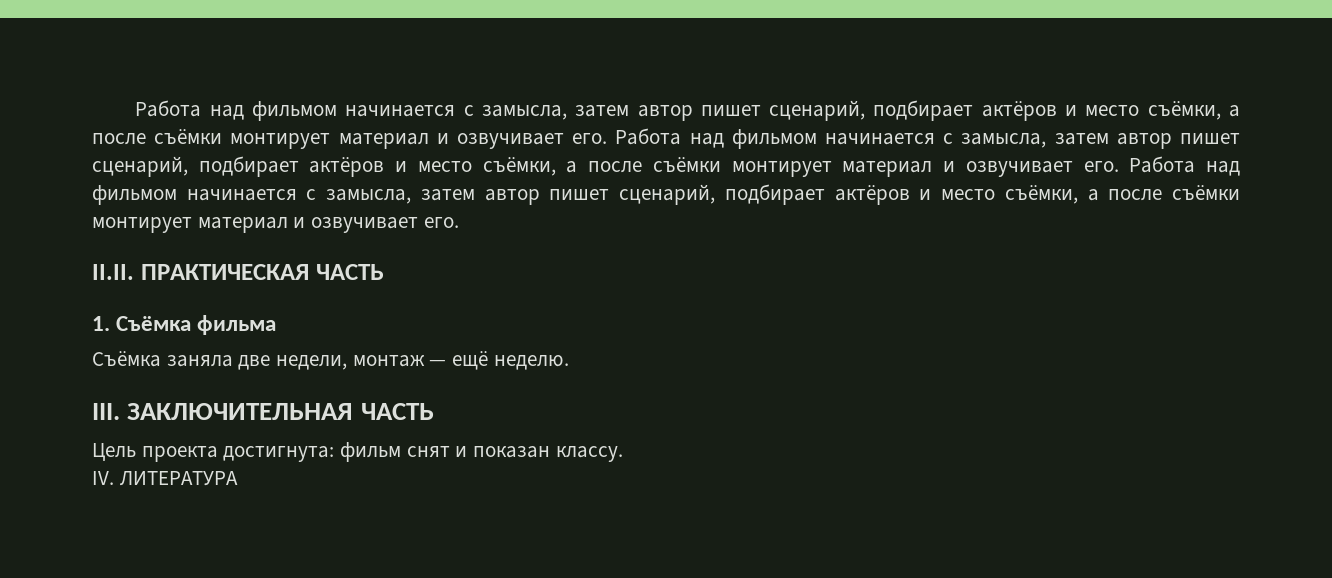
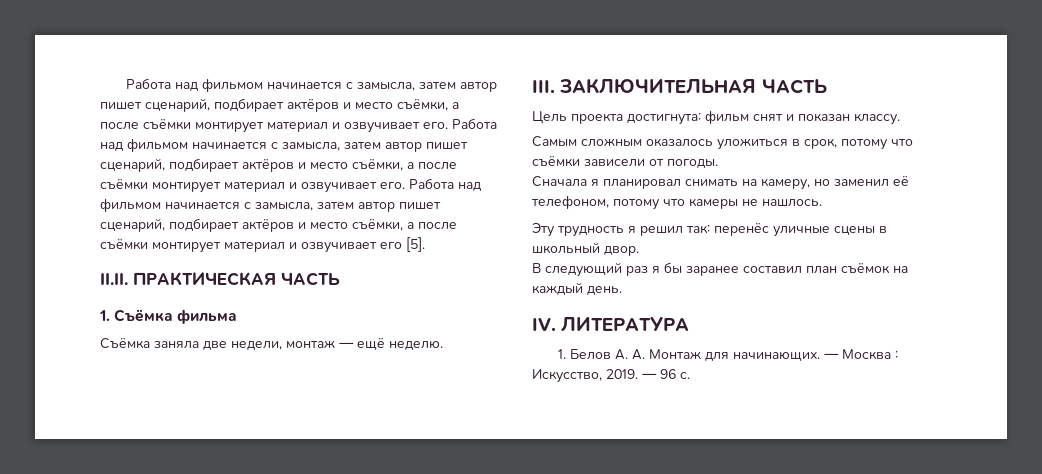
[423,217,459,228] его. -> [380,237,425,252] его [5].
[92,471,238,486] IV. ЛИТЕРАТУРА -> [532,136,913,150] [532,156,718,168] [532,176,909,190] [531,195,822,210] [532,222,887,237] [532,242,639,256] [532,262,908,277] [532,282,622,295] [532,316,690,332] [558,349,899,361] [532,368,690,383] Самым сложным оказалось уложиться в срок, потому что съёмки зависели от погоды. // Сначала я планировал снимать на камеру, но заменил её телефоном, потому что камеры не нашлось. // Эту трудность я решил так: перенёс уличные сцены в школьный двор. // В следующий раз я бы заранее составил план съёмок на каждый день. // IV. ЛИТЕРАТУРА // 1. Белов А. А. Монтаж для начинающих. — Москва : Искусство, 2019. — 96 с.

